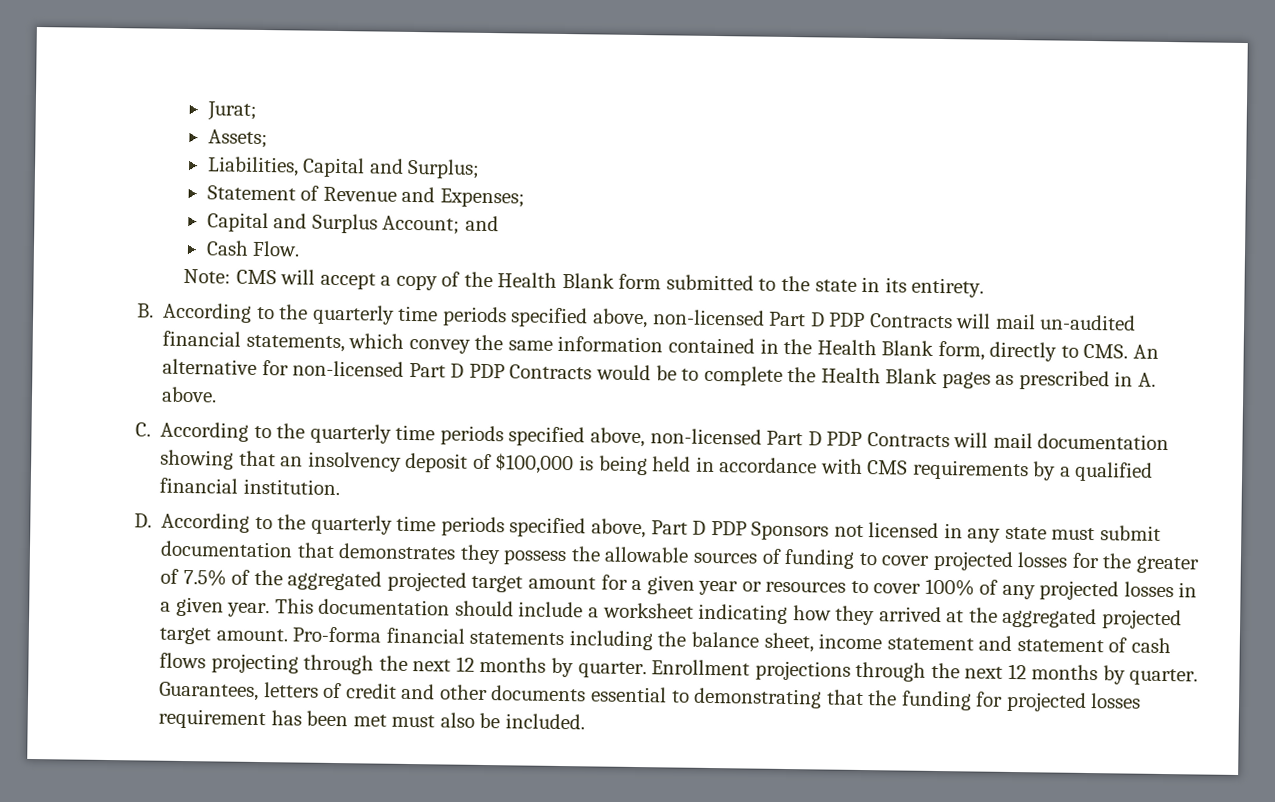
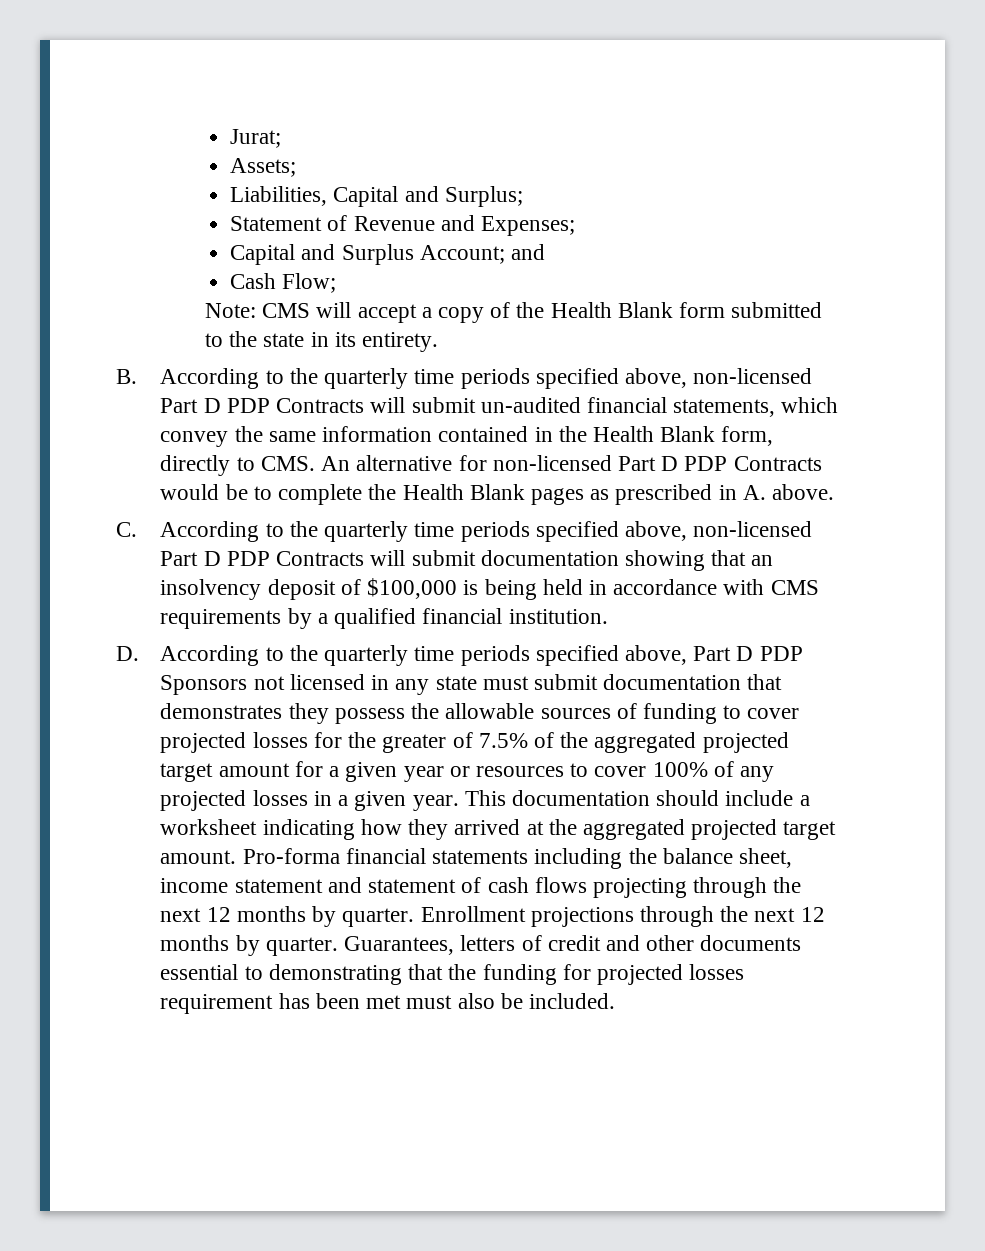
[252,240,301,257] Flow. -> [282,273,337,293] Flow;
[994,313,1036,330] mail -> [411,397,476,413] submit
[992,432,1033,449] mail -> [411,550,476,566] submit

